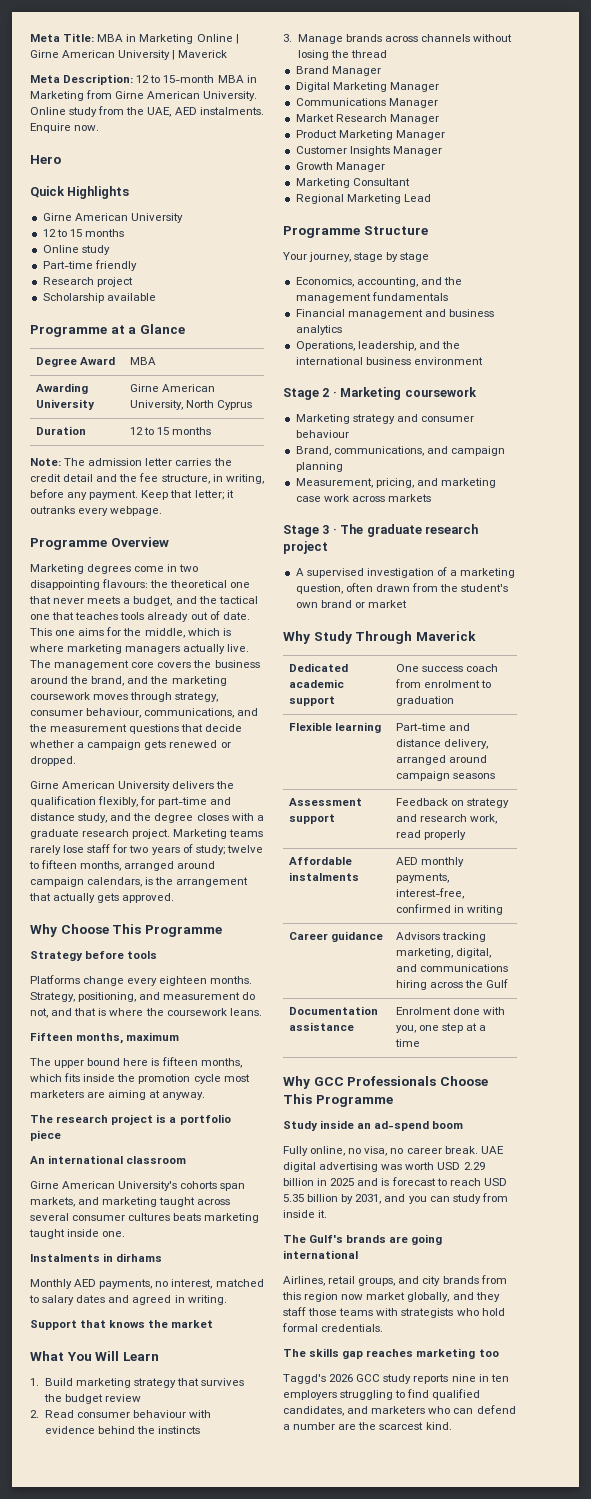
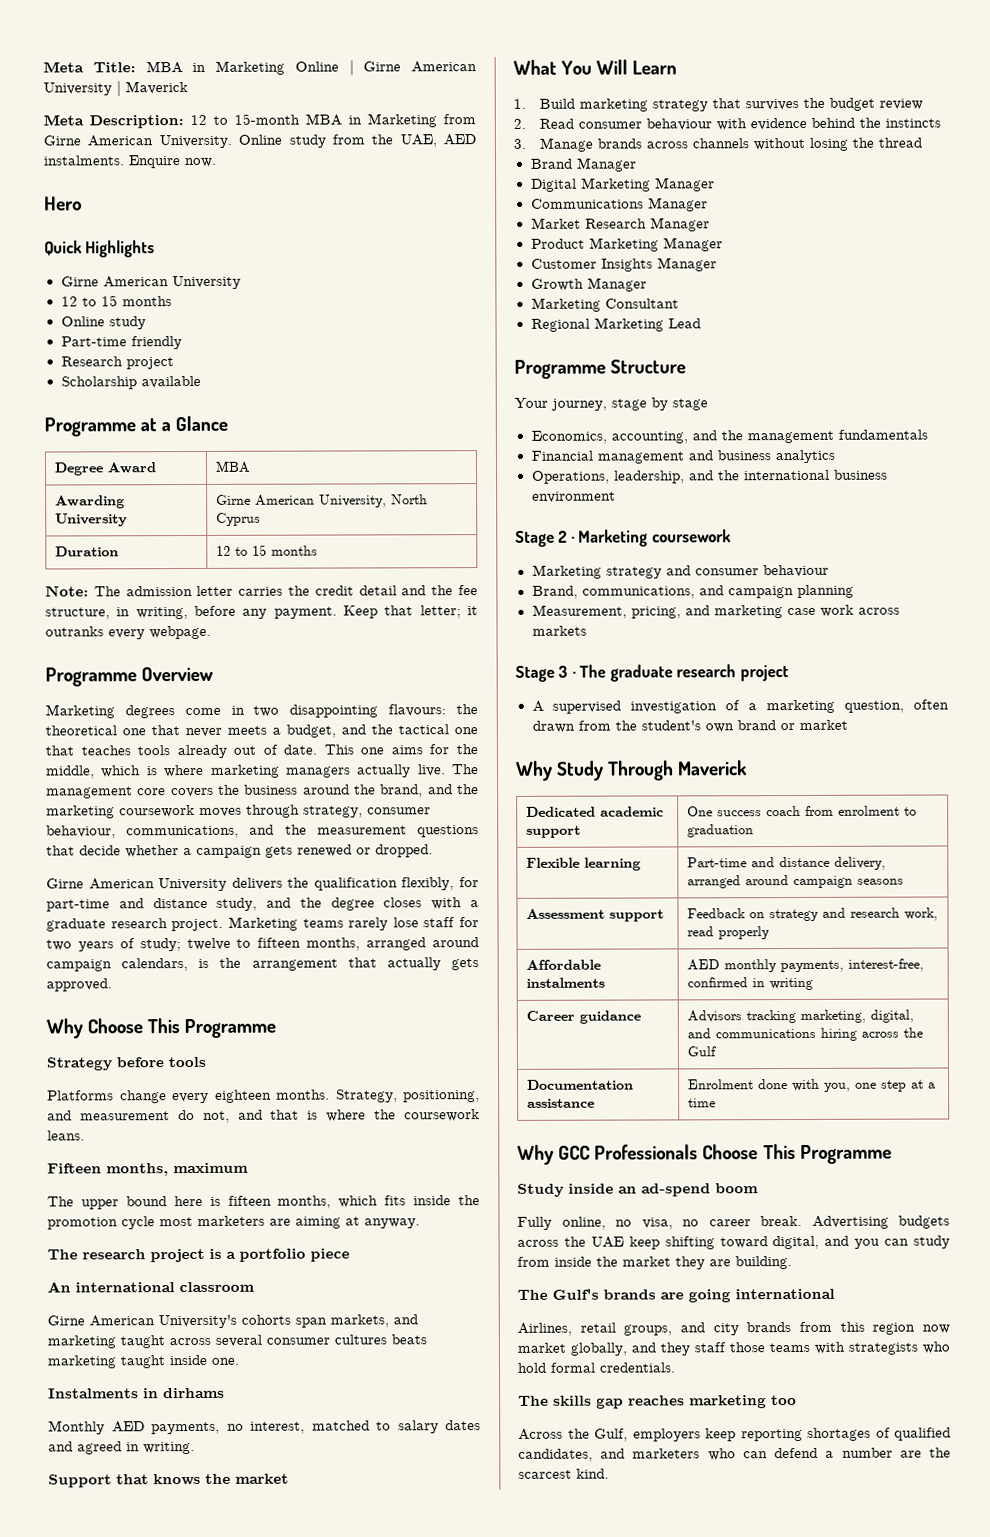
[480,1146,504,1154] [283,1162,485,1172] [283,1177,507,1186] [283,1194,382,1204] UAE digital advertising was worth USD 2.29 billion in 2025 and is forecast to reach USD 5.35 billion by 2031, -> [811,1215,950,1229] [517,1235,820,1250] Advertising budgets across the UAE keep shifting toward digital,
[318,1210,328,1218] it. -> [596,1256,792,1270] the market they are building.
[283,1374,509,1384] [283,1389,430,1400] Taggd's 2026 GCC study reports nine in ten employers struggling to find -> [518,1427,891,1442] Across the Gulf, employers keep reporting shortages of

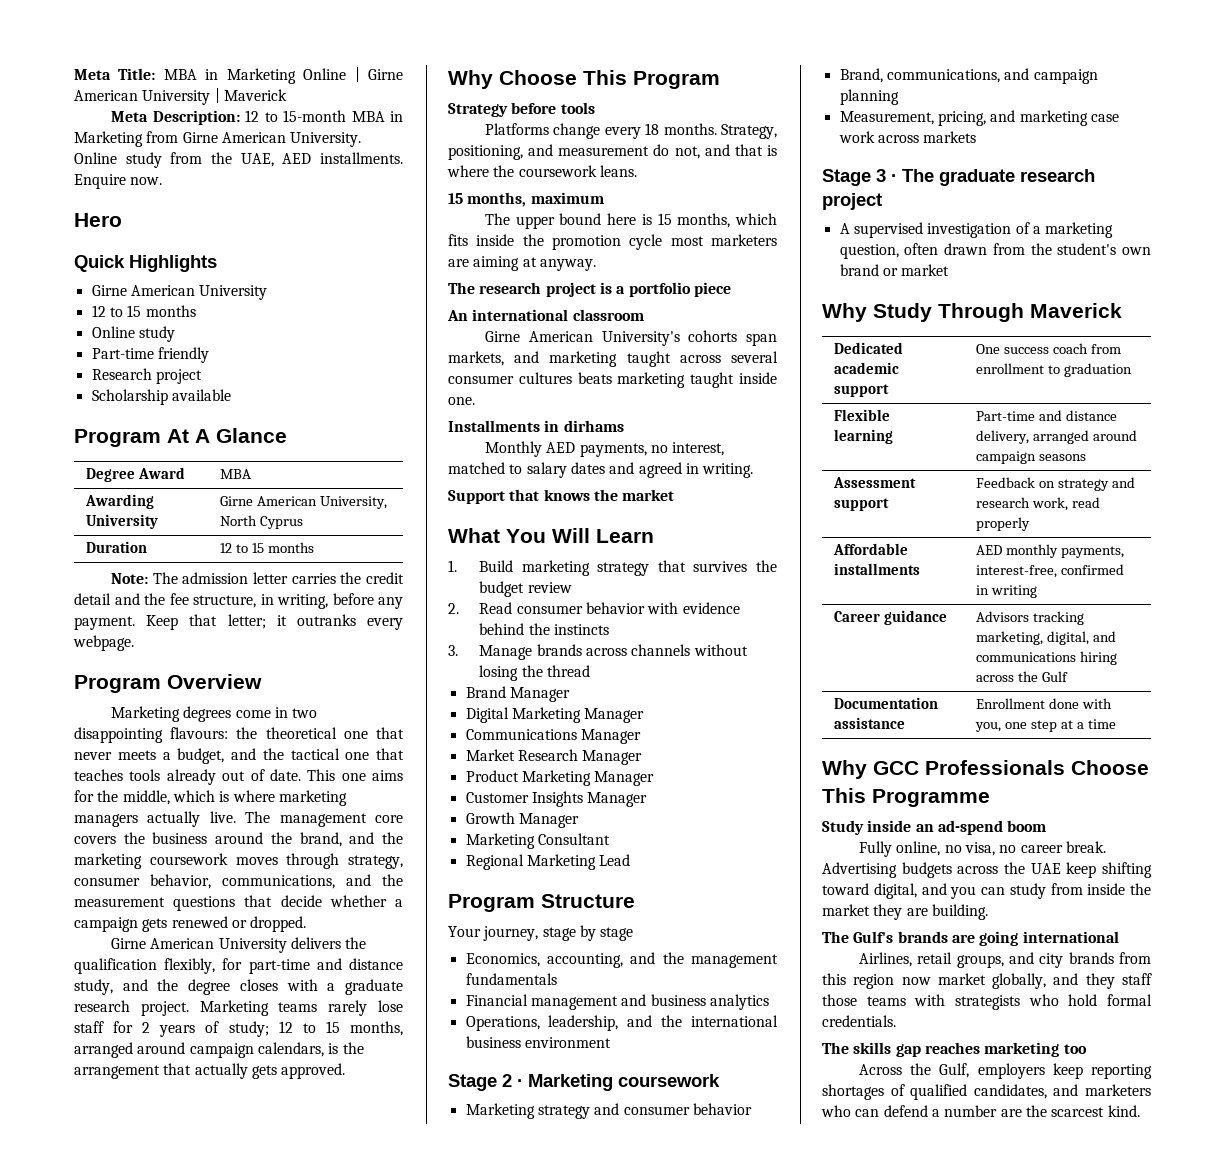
[43,155,124,166] instalments. -> [319,152,403,164] installments.
[44,417,172,437] Programme at a -> [74,429,210,447] Program At A
[45,667,137,687] Programme -> [74,675,161,693] Program
[46,825,116,839] behaviour, -> [150,874,211,889] behavior,
[46,939,72,951] two -> [142,1022,151,1033] 2
[186,937,302,951] twelve to fifteen -> [278,1021,340,1033] 12 to 15
[184,1018,277,1039] Programme -> [633,71,720,89] Program
[214,1089,272,1103] eighteen -> [645,123,660,135] 18
[47,1163,102,1174] Fifteen -> [448,193,463,204] 15
[227,1195,272,1206] fifteen -> [657,213,672,225] 15
[48,1388,139,1399] Instalments -> [448,420,540,432] Installments
[646,118,713,131] behaviour -> [586,602,646,614] behavior
[514,359,606,379] Programme -> [448,894,535,912] Program
[762,564,829,578] behaviour -> [692,1103,752,1115] behavior
[838,805,901,816] enrolment -> [976,363,1045,374] enrollment
[526,977,606,988] instalments -> [834,563,921,575] installments
[688,1079,755,1090] Enrolment -> [976,698,1046,709] Enrollment

